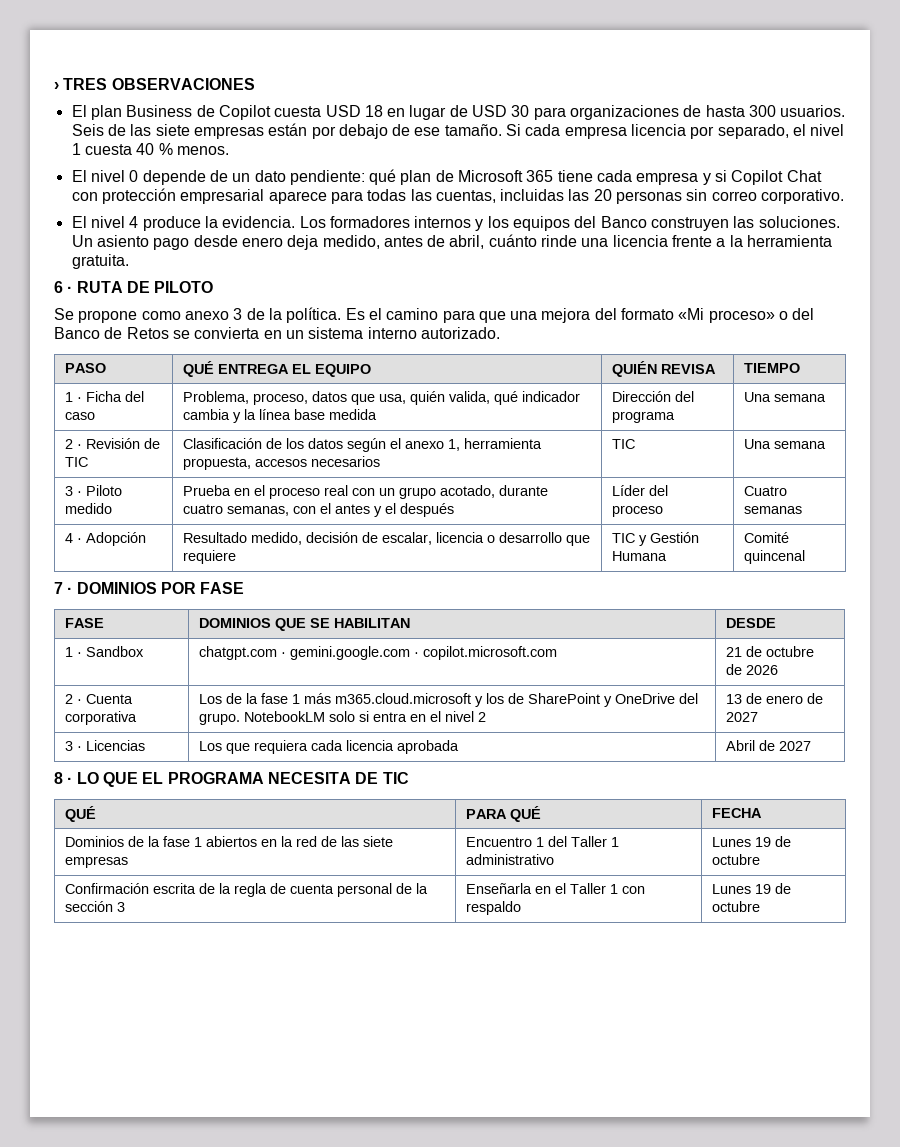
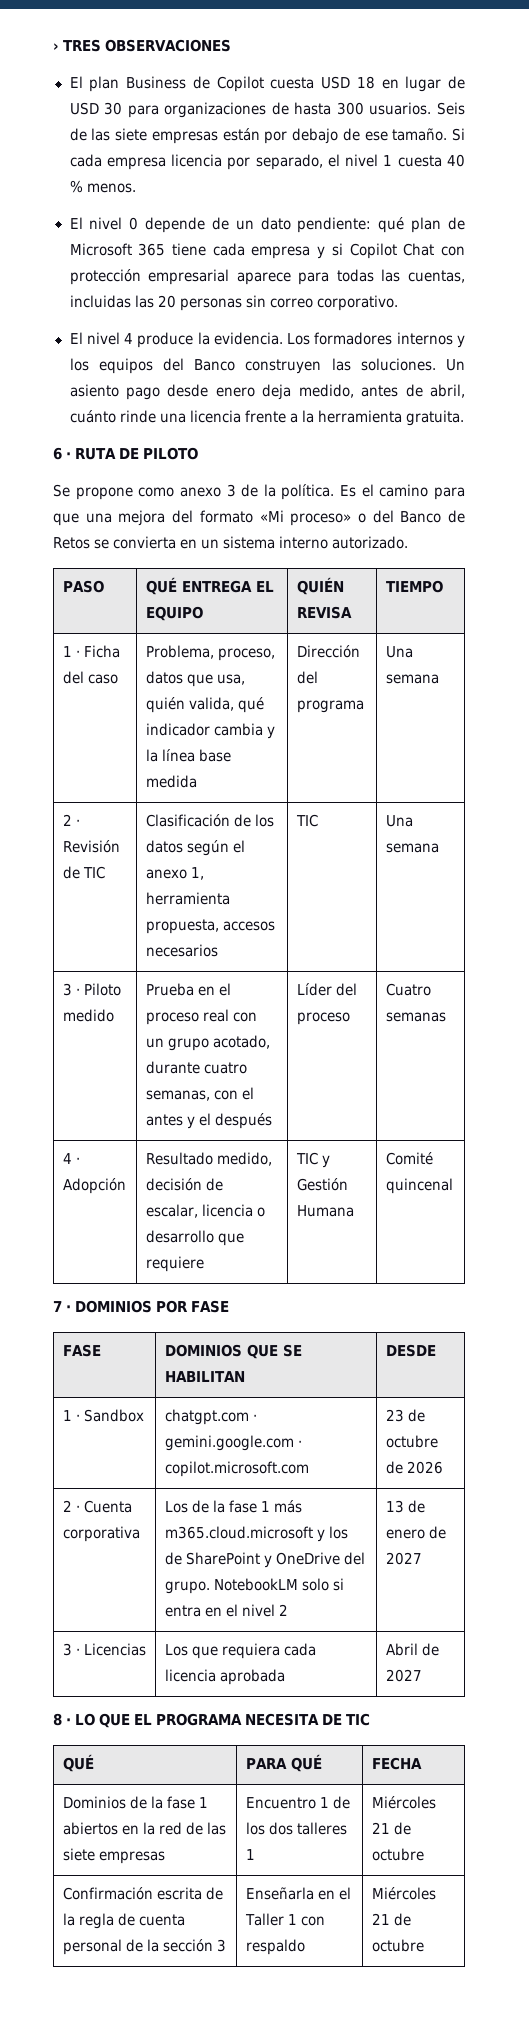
[726,647,743,657] 21 -> [385,1409,404,1422] 23
[548,836,620,847] [466,854,555,865] [712,837,772,847] del Taller 1 administrativo | Lunes 19 -> [332,1796,350,1809] [245,1822,347,1835] [245,1849,255,1860] [371,1796,436,1809] [371,1822,390,1834] de los dos talleres 1 | Miércoles 21
[712,884,772,894] Lunes 19 -> [371,1887,436,1900] [371,1913,390,1925] Miércoles 21

